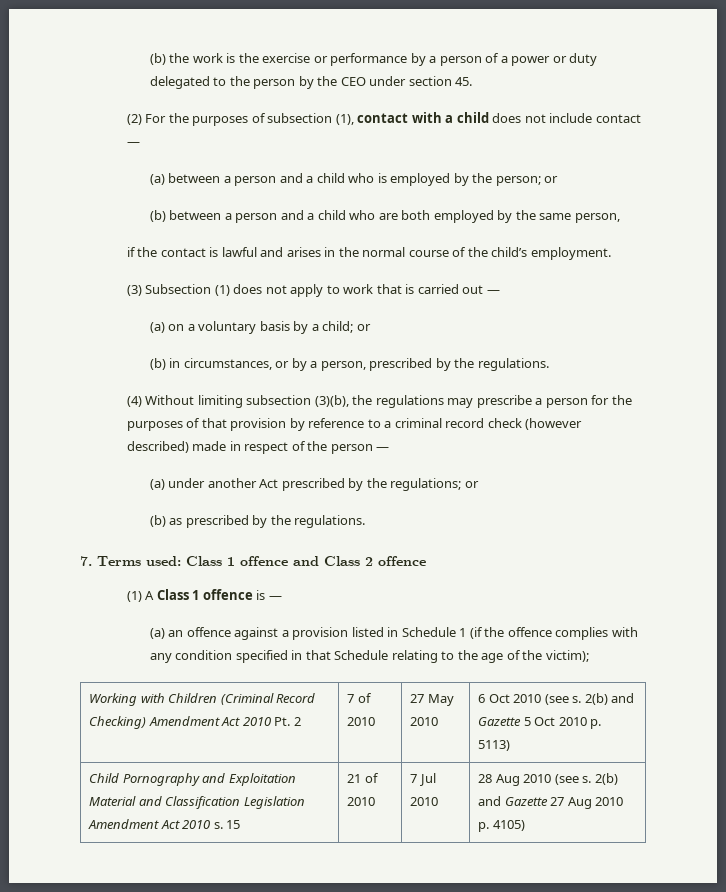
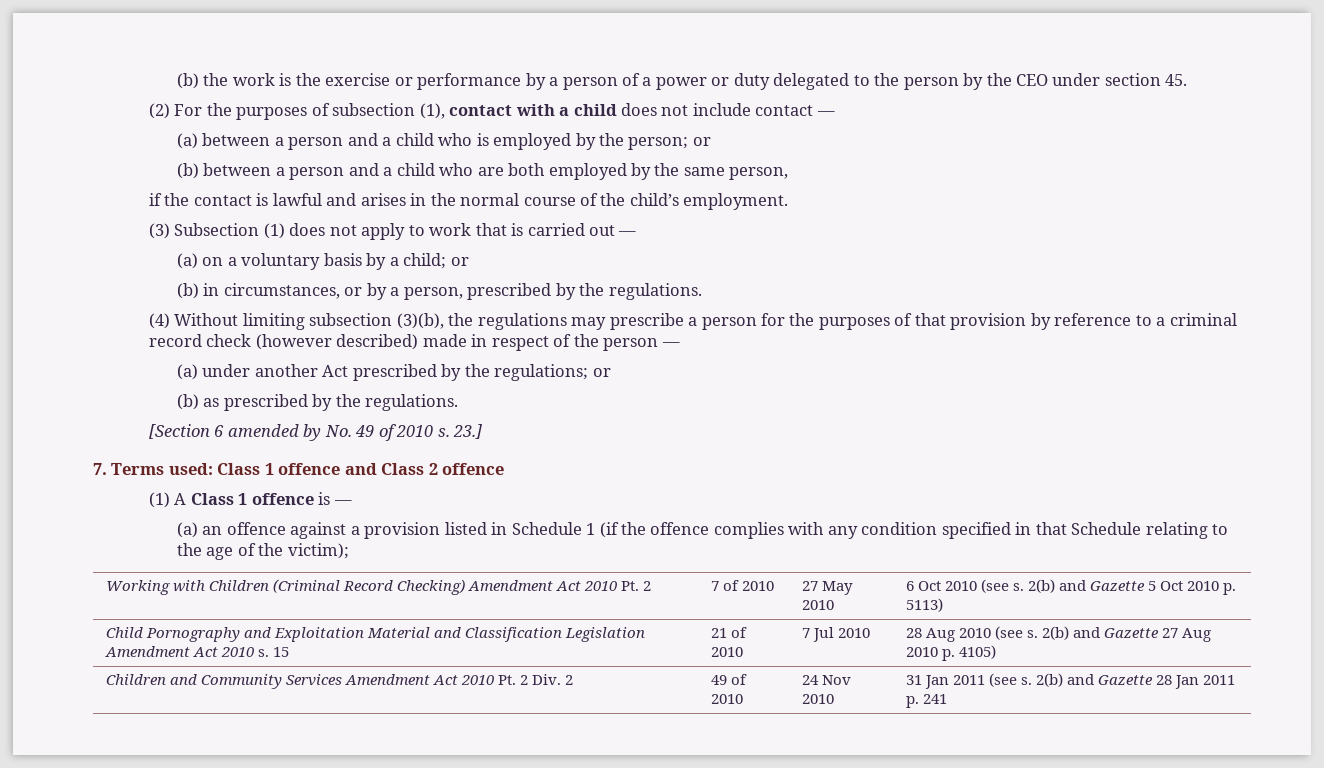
(366, 521) none -> [148,424,483,441] // [Section 6 amended by No. 49 of 2010 s. 23.]
(525, 825) none -> [105,674,574,689] [710,674,747,685] [710,694,743,704] [801,675,851,685] [801,694,834,704] [905,673,1236,689] [905,694,947,708] // Children and Community Services Amendment Act 2010 Pt. 2 Div. 2 | 49 of 2010 | 24 Nov 2010 | 31 Jan 2011 (see s. 2(b) and Gazette 28 Jan 2011 p. 241

